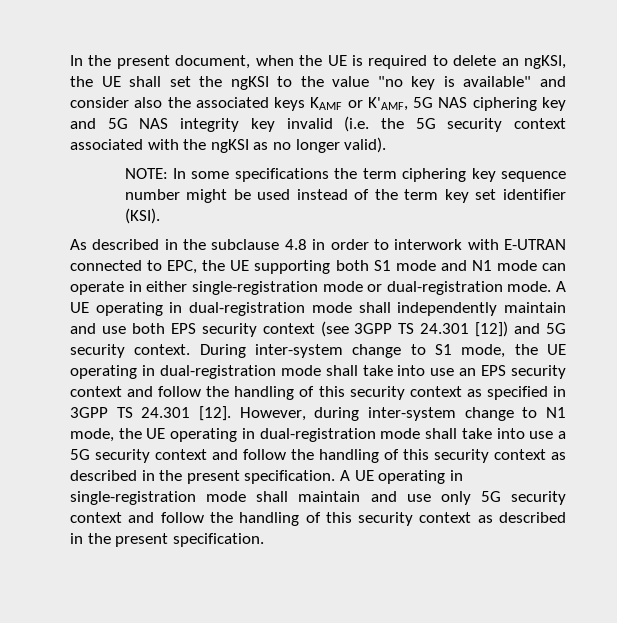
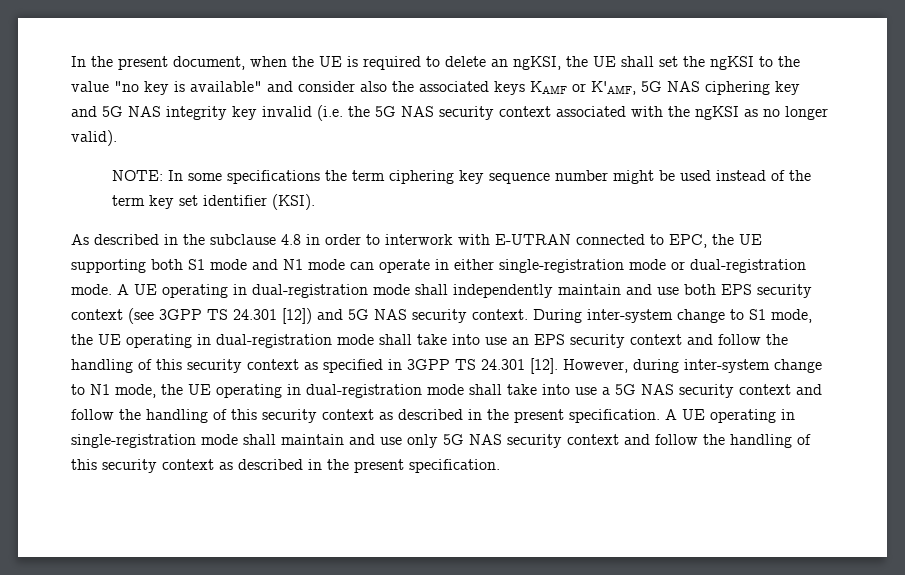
(436, 123) none -> [401,106,434,117] NAS
(567, 328) none -> [374,309,407,320] NAS
(90, 454) none -> [641,384,674,395] NAS
(501, 496) none -> [469,434,502,445] NAS

